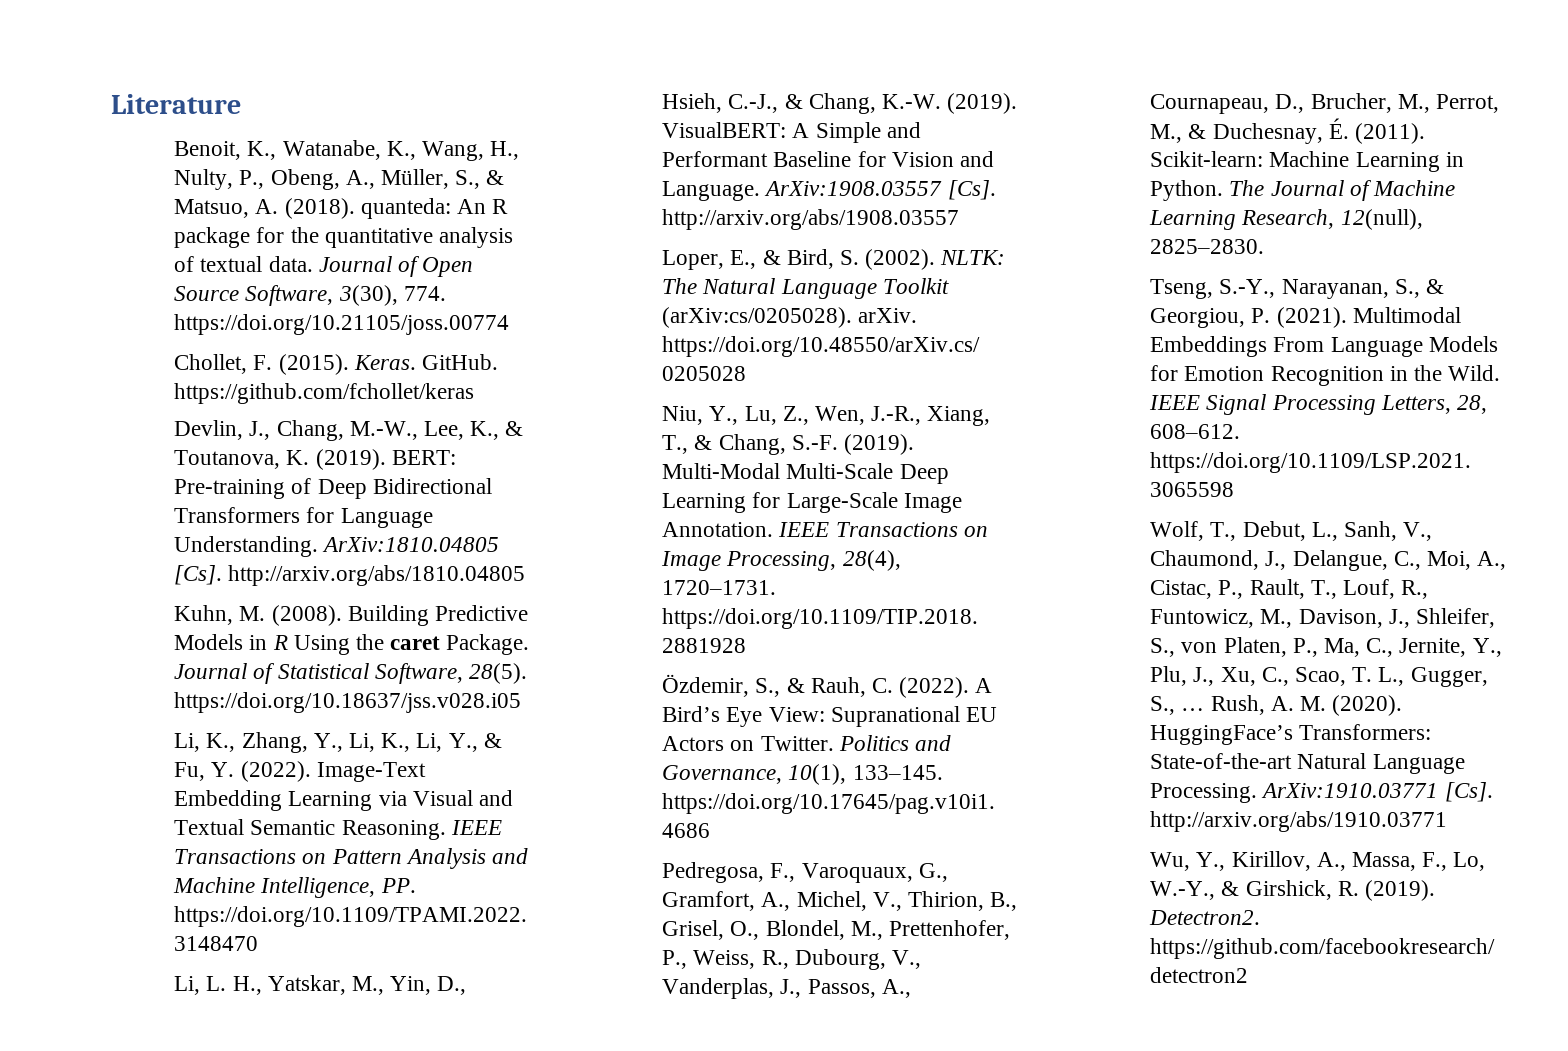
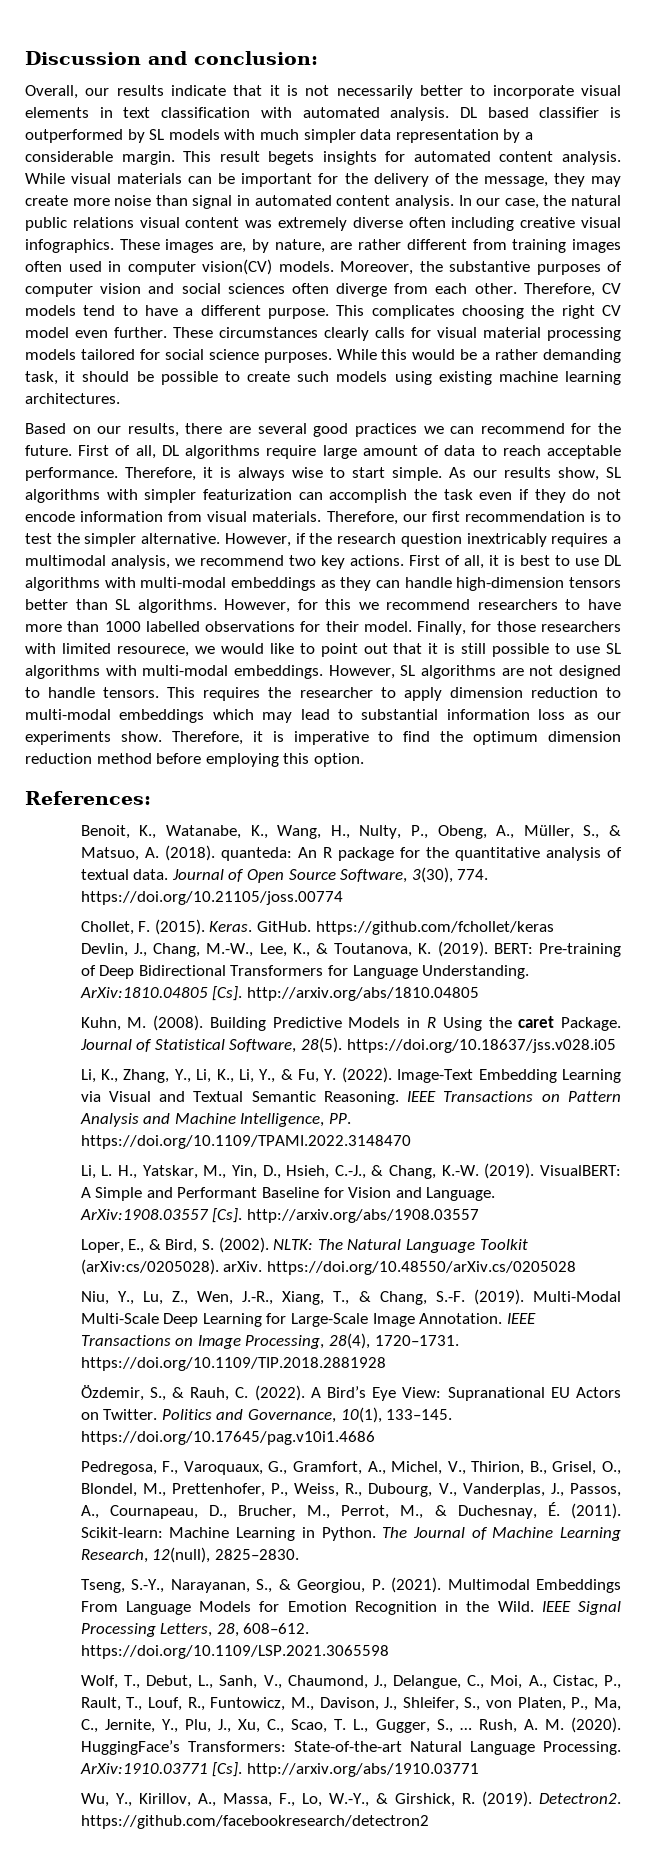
[111,94,241,114] Literature -> [25,51,318,65] [25,85,621,99] [25,107,621,121] [25,129,533,143] [25,151,621,165] [25,173,622,187] [25,195,621,209] [25,217,621,231] [25,239,622,253] [25,259,622,275] [25,283,621,297] [25,305,621,319] [25,327,621,341] [25,349,621,363] [25,371,622,385] [25,393,120,404] [25,423,621,437] [25,445,621,459] [25,467,621,481] [25,489,621,503] [25,511,622,525] [25,533,622,547] [25,555,621,569] [25,577,622,591] [25,599,621,613] [25,621,621,635] [25,643,621,657] [25,665,622,679] [25,687,621,701] [25,709,621,723] [25,731,621,745] [25,753,364,767] [25,791,151,805] Discussion and conclusion: // Overall, our results indicate that it is not necessarily better to incorporate visual elements in text classification with automated analysis. DL based classifier is outperformed by SL models with much simpler data representation by a considerable margin. This result begets insights for automated content analysis. While visual materials can be important for the delivery of the message, they may create more noise than signal in automated content analysis. In our case, the natural public relations visual content was extremely diverse often including creative visual infographics. These images are, by nature, are rather different from training images often used in computer vision(CV) models. Moreover, the substantive purposes of computer vision and social sciences often diverge from each other. Therefore, CV models tend to have a different purpose. This complicates choosing the right CV model even further. These circumstances clearly calls for visual material processing models tailored for social science purposes. While this would be a rather demanding task, it should be possible to create such models using existing machine learning architectures. // Based on our results, there are several good practices we can recommend for the future. First of all, DL algorithms require large amount of data to reach acceptable performance. Therefore, it is always wise to start simple. As our results show, SL algorithms with simpler featurization can accomplish the task even if they do not encode information from visual materials. Therefore, our first recommendation is to test the simpler alternative. However, if the research question inextricably requires a multimodal analysis, we recommend two key actions. First of all, it is best to use DL algorithms with multi-modal embeddings as they can handle high-dimension tensors better than SL algorithms. However, for this we recommend researchers to have more than 1000 labelled observations for their model. Finally, for those researchers with limited resourece, we would like to point out that it is still possible to use SL algorithms with multi-modal embeddings. However, SL algorithms are not designed to handle tensors. This requires the researcher to apply dimension reduction to multi-modal embeddings which may lead to substantial information loss as our experiments show. Therefore, it is imperative to find the optimum dimension reduction method before employing this option. // References:

